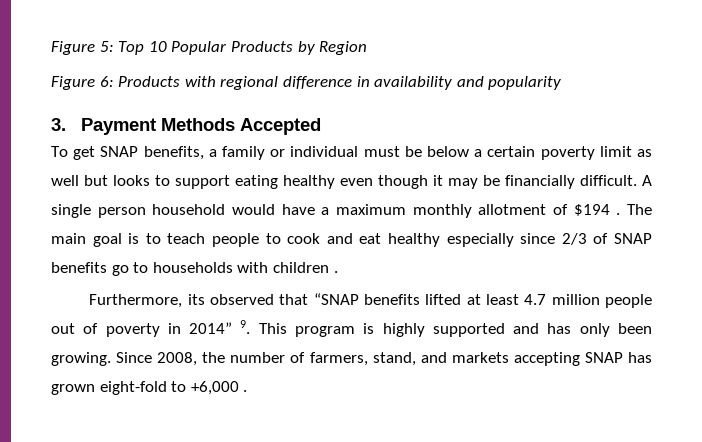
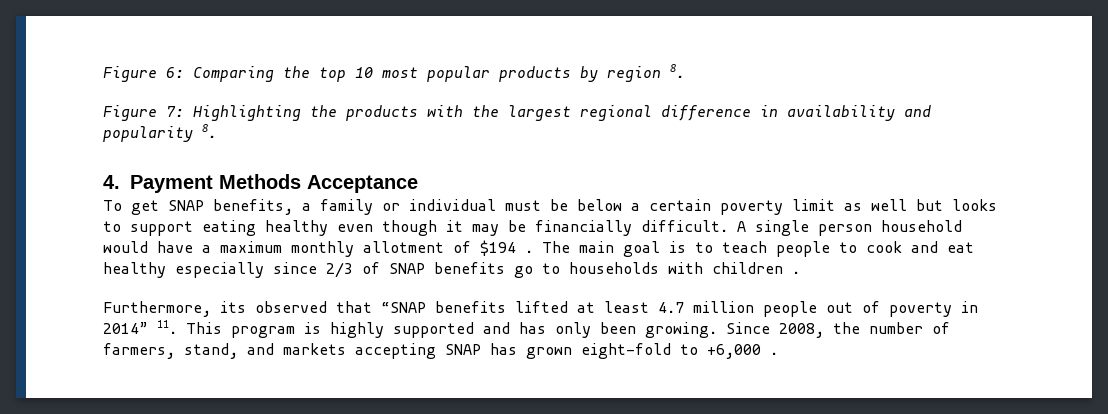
[51,41,368,55] [51,76,216,90] Figure 5: Top 10 Popular Products by Region // Figure 6: Products with -> [103,64,685,82] [103,105,571,121] Figure 6: Comparing the top 10 most popular products by region 8. // Figure 7: Highlighting the products with the largest
[51,118,66,131] // 3. -> [202,124,217,138] [103,175,120,189] 8. // 4.
[240,118,322,135] Accepted -> [306,175,418,193] Acceptance
[240,320,251,334] 9. -> [157,320,177,334] 11.

